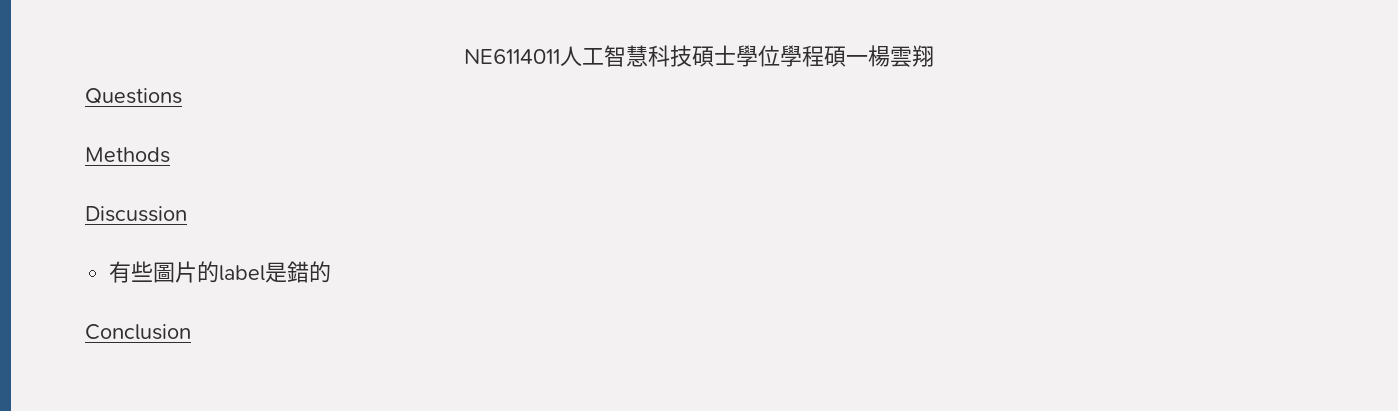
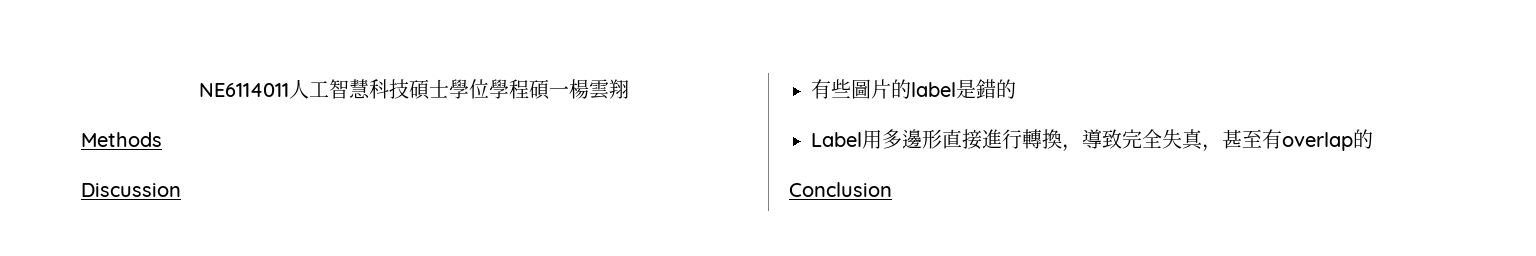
[85,88,182,104] // Questions -> (629, 89) none
(332, 272) none -> [811,129,1373,152] // Label用多邊形直接進行轉換，導致完全失真，甚至有overlap的

